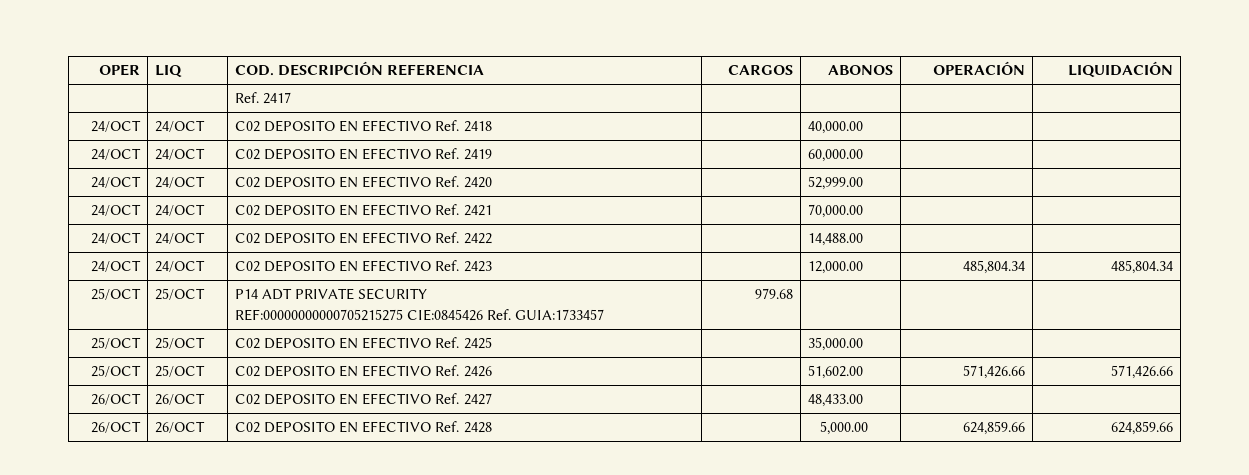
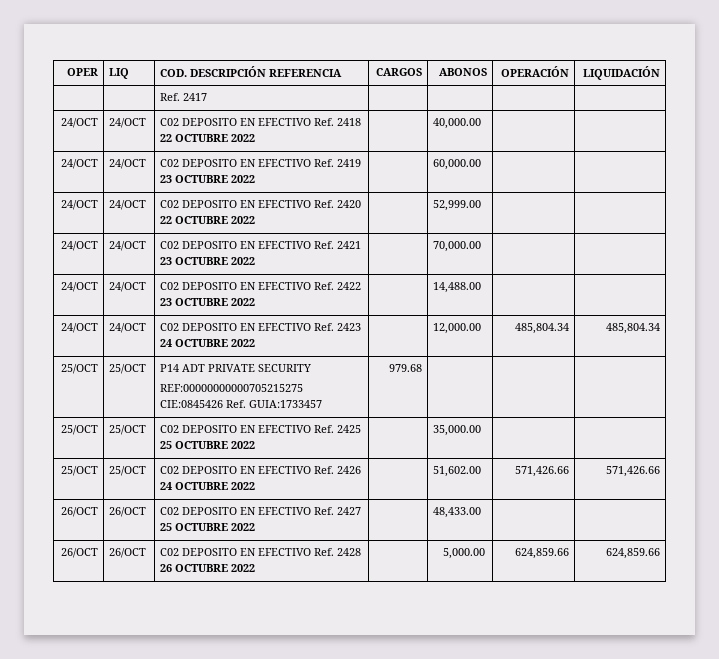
(492, 126) none -> [160,134,256,142] 22 OCTUBRE 2022
(492, 154) none -> [160,175,256,183] 23 OCTUBRE 2022
(492, 182) none -> [160,216,256,224] 22 OCTUBRE 2022
(492, 210) none -> [160,257,256,265] 23 OCTUBRE 2022
(492, 238) none -> [160,298,256,306] 23 OCTUBRE 2022
(492, 266) none -> [160,339,256,347] 24 OCTUBRE 2022
(492, 343) none -> [160,441,256,449] 25 OCTUBRE 2022
(492, 371) none -> [160,482,256,490] 24 OCTUBRE 2022
(492, 399) none -> [160,523,256,531] 25 OCTUBRE 2022
(492, 427) none -> [160,564,256,572] 26 OCTUBRE 2022

